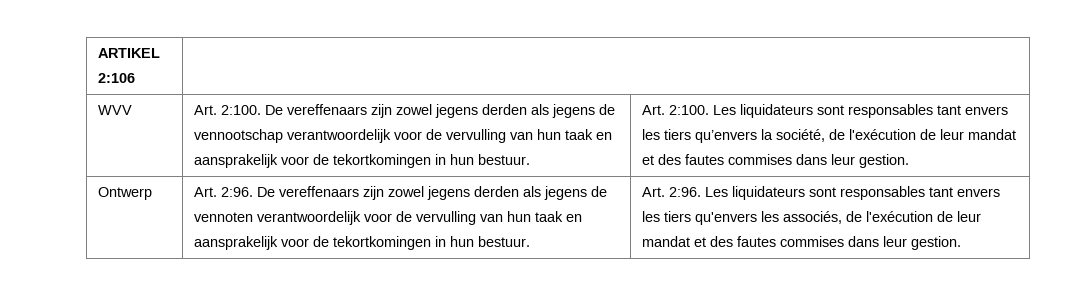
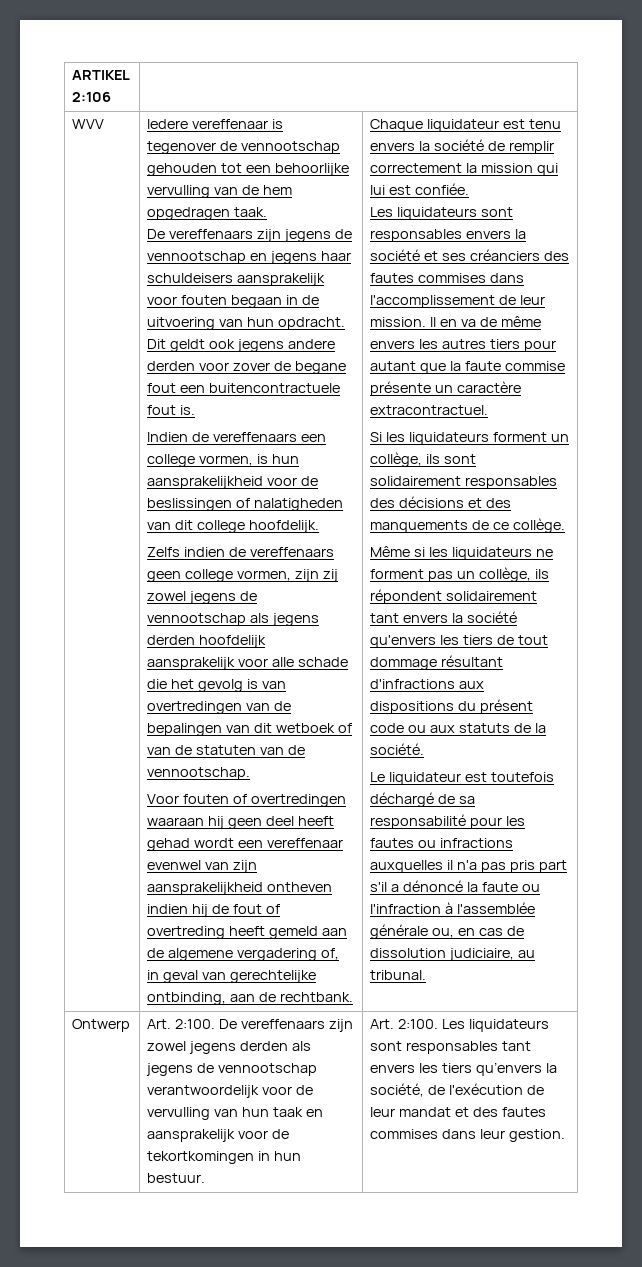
(132, 110) none -> [147,119,284,129] [147,141,341,154] [147,163,350,176] [147,185,293,198] [147,207,268,220] [147,229,352,242] [147,251,352,264] [147,273,326,286] [147,295,319,308] [147,317,346,330] [147,339,335,352] [147,361,346,374] [147,383,341,393] [147,405,196,415] [147,432,327,442] [147,454,300,467] [147,476,319,489] [147,498,344,511] [147,520,320,533] [147,547,335,557] [147,569,338,582] [147,591,258,604] [147,613,320,626] [147,635,267,648] [147,657,349,670] [147,679,286,692] [147,701,292,714] [147,723,352,736] [147,745,305,755] [147,767,251,780] [147,794,347,807] [147,816,334,829] [147,838,344,851] [147,860,258,873] [147,882,333,895] [147,904,280,917] [147,926,348,939] [147,948,340,961] [147,970,317,983] [147,992,354,1005] [370,119,562,132] [370,139,554,154] [370,163,559,176] [370,183,470,195] [370,207,514,220] [370,229,527,242] [370,249,569,261] [370,273,525,283] [370,295,546,308] [370,316,541,327] [370,339,556,352] [370,361,565,374] [370,381,522,396] [370,405,489,415] [370,432,569,445] [370,452,477,467] [370,476,558,489] [370,496,512,508] [370,518,566,533] [370,546,553,560] [370,567,549,582] [370,589,538,604] [370,611,518,623] [370,635,548,648] [370,655,504,670] [370,679,485,689] [370,699,534,714] [370,723,546,733] [370,743,425,755] [370,772,555,785] [370,792,476,807] [370,814,526,829] [370,838,514,848] [370,860,567,873] [370,880,540,892] [370,902,536,914] [370,924,524,939] [370,948,536,961] [370,970,427,980] [72,1019,131,1032] | Iedere vereffenaar is tegenover de vennootschap gehouden tot een behoorlijke vervulling van de hem opgedragen taak. // De vereffenaars zijn jegens de vennootschap en jegens haar schuldeisers aansprakelijk voor fouten begaan in de uitvoering van hun opdracht. Dit geldt ook jegens andere derden voor zover de begane fout een buitencontractuele fout is. // Indien de vereffenaars een college vormen, is hun aansprakelijkheid voor de beslissingen of nalatigheden van dit college hoofdelijk. // Zelfs indien de vereffenaars geen college vormen, zijn zij zowel jegens de vennootschap als jegens derden hoofdelijk aansprakelijk voor alle schade die het gevolg is van overtredingen van de bepalingen van dit wetboek of van de statuten van de vennootschap. // Voor fouten of overtredingen waaraan hij geen deel heeft gehad wordt een vereffenaar evenwel van zijn aansprakelijkheid ontheven indien hij de fout of overtreding heeft gemeld aan de algemene vergadering of, in geval van gerechtelijke ontbinding, aan de rechtbank. | Chaque liquidateur est tenu envers la société de remplir correctement la mission qui lui est confiée. // Les liquidateurs sont responsables envers la société et ses créanciers des fautes commises dans l'accomplissement de leur mission. Il en va de même envers les autres tiers pour autant que la faute commise présente un caractère extracontractuel. // Si les liquidateurs forment un collège, ils sont solidairement responsables des décisions et des manquements de ce collège. // Même si les liquidateurs ne forment pas un collège, ils répondent solidairement tant envers la société qu'envers les tiers de tout dommage résultant d'infractions aux dispositions du présent code ou aux statuts de la société. // Le liquidateur est toutefois déchargé de sa responsabilité pour les fautes ou infractions auxquelles il n'a pas pris part s'il a dénoncé la faute ou l'infraction à l'assemblée générale ou, en cas de dissolution judiciaire, au tribunal. // Ontwerp
[97,187,152,200] [193,186,607,200] [193,211,582,225] [193,236,530,250] [641,186,1000,200] [641,211,981,225] [641,236,961,250] // Ontwerp | Art. 2:96. De vereffenaars zijn zowel jegens derden als jegens de vennoten verantwoordelijk voor de vervulling van hun taak en aansprakelijk voor de tekortkomingen in hun bestuur. | Art. 2:96. Les liquidateurs sont responsables tant envers les tiers qu'envers les associés, de l'exécution de leur mandat et des fautes commises dans leur gestion. -> (566, 1135) none

